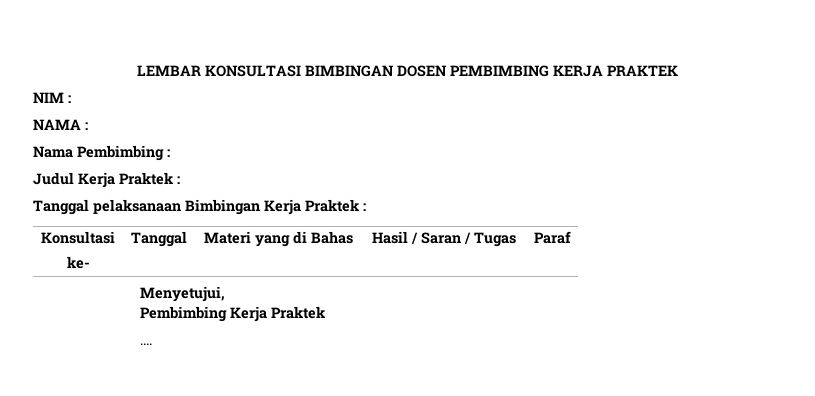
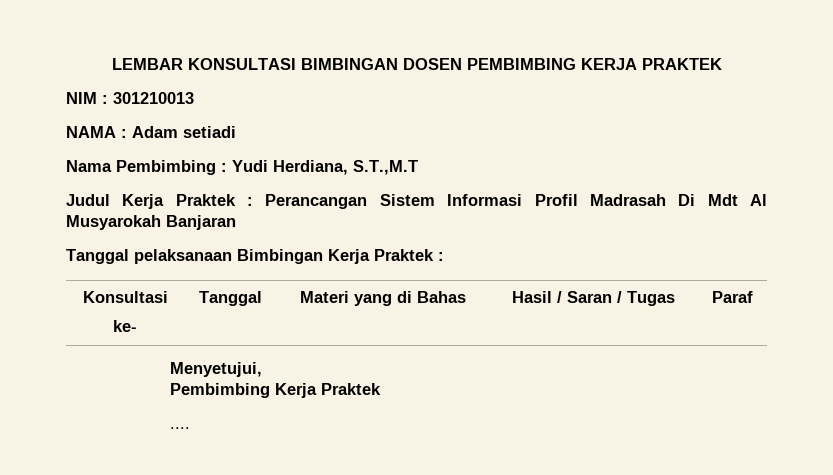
(71, 99) none -> [113,92,194,104] 301210013
(88, 126) none -> [132,126,236,138] Adam setiadi
(170, 153) none -> [232,160,418,175] Yudi Herdiana, S.T.,M.T
(180, 180) none -> [265,194,768,209] [66,215,236,230] Perancangan Sistem Informasi Profil Madrasah Di Mdt Al Musyarokah Banjaran

